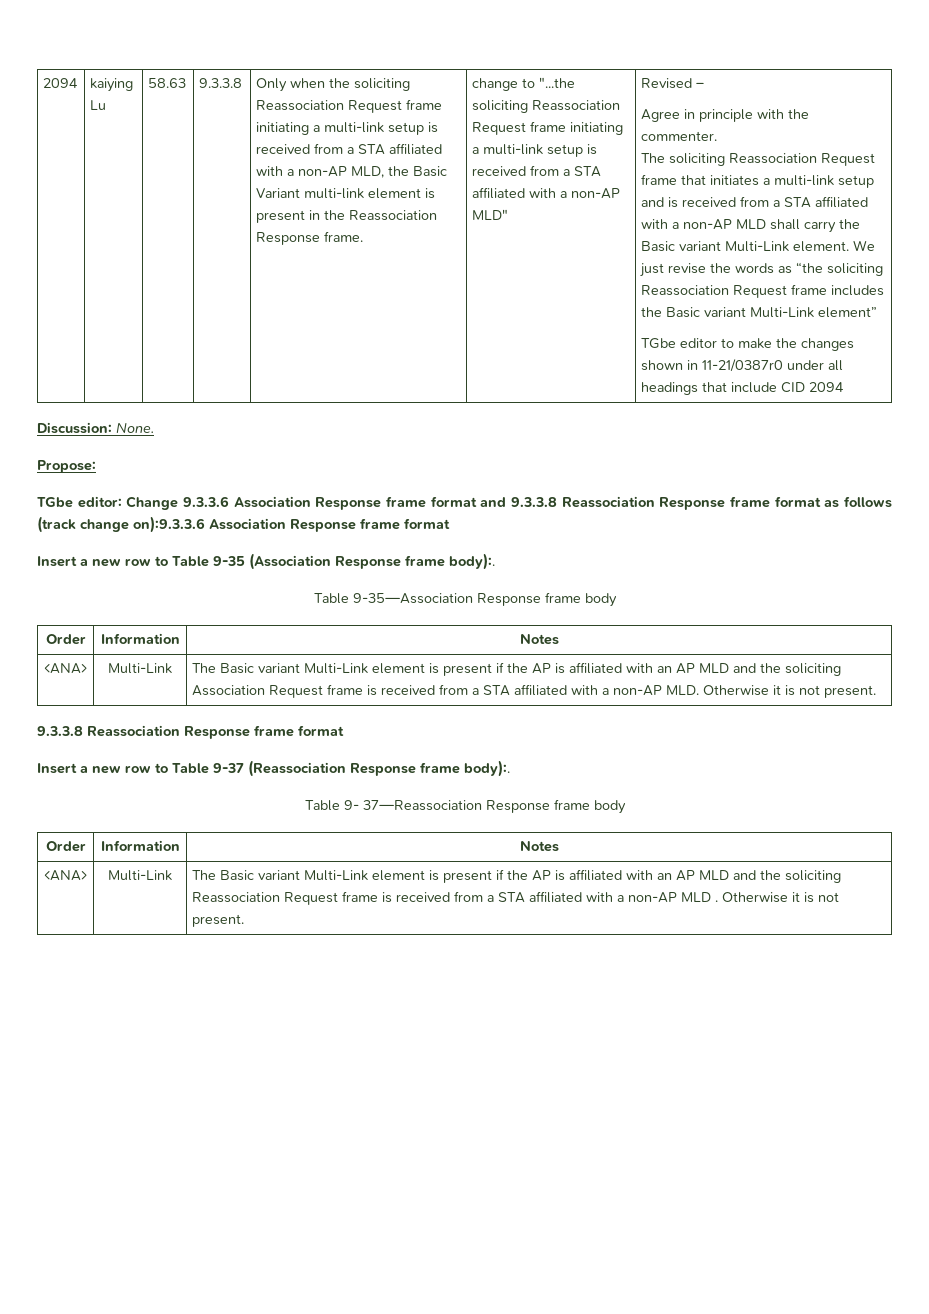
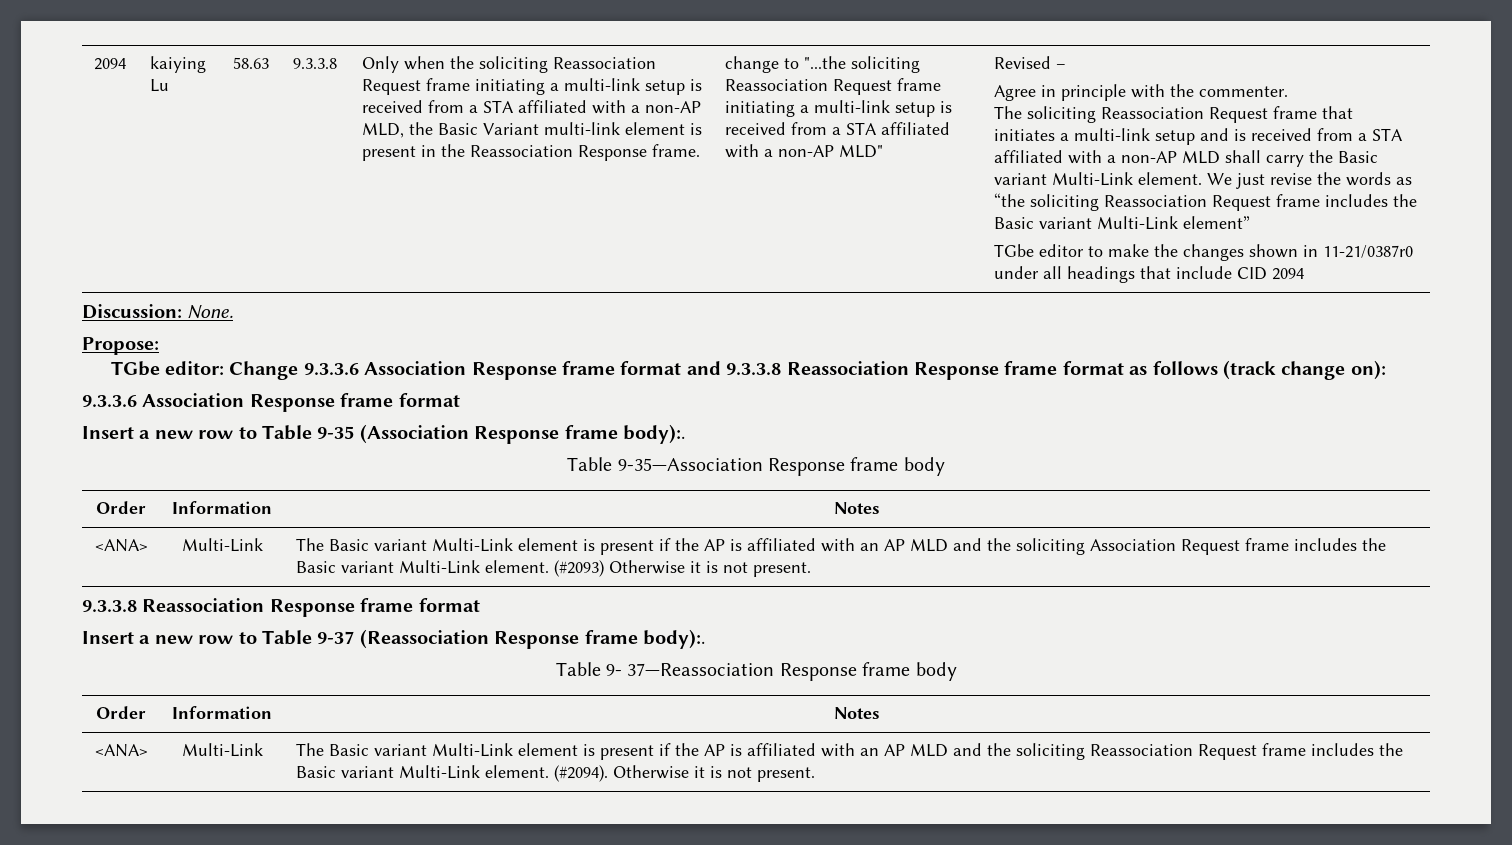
[133,516,205,533] on):9.3.3.6 -> [1350,360,1386,380] [82,395,137,407] on): // 9.3.3.6
[367,684,700,696] is received from a STA affiliated with a non-AP MLD. -> [1293,538,1386,551] [295,560,604,577] includes the Basic variant Multi-Link element. (#2093)
[382,891,719,903] is received from a STA affiliated with a non-AP MLD . -> [1310,743,1403,756] [295,765,608,782] includes the Basic variant Multi-Link element. (#2094).

